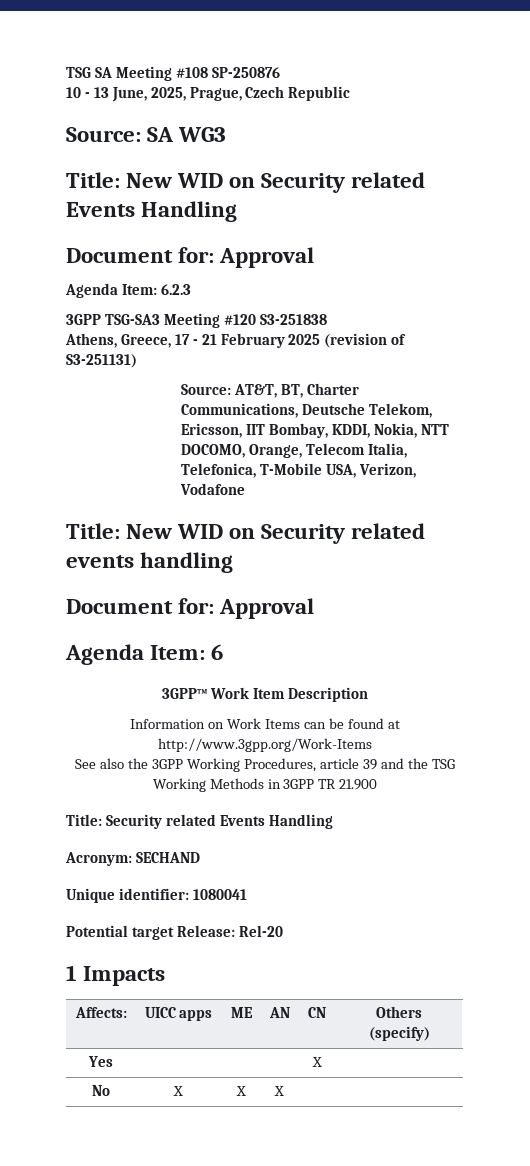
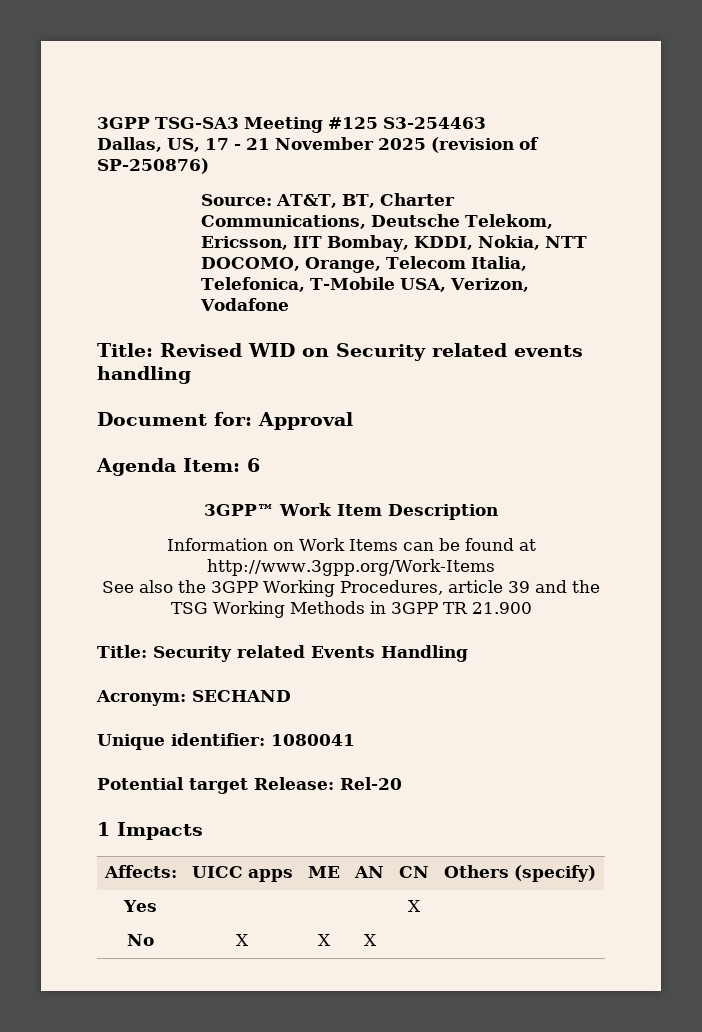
[66,66,280,81] [66,86,351,102] [66,127,227,142] [66,172,426,193] [66,201,238,222] [66,247,315,268] [65,283,191,298] [66,313,327,328] [65,333,171,348] TSG SA Meeting #108 SP-250876 // 10 - 13 June, 2025, Prague, Czech Republic // Source: SA WG3 // Title: New WID on Security related Events Handling // Document for: Approval // Agenda Item: 6.2.3 // 3GPP TSG-SA3 Meeting #120 S3-251838 // Athens, Greece, -> [97,117,486,133] [97,137,200,152] 3GPP TSG-SA3 Meeting #125 S3-254463 // Dallas, US,
[220,333,285,348] February -> [275,137,374,150] November
[66,354,137,368] S3-251131) -> [97,158,209,174] SP-250876)
[126,524,173,539] New -> [160,343,242,357] Revised

